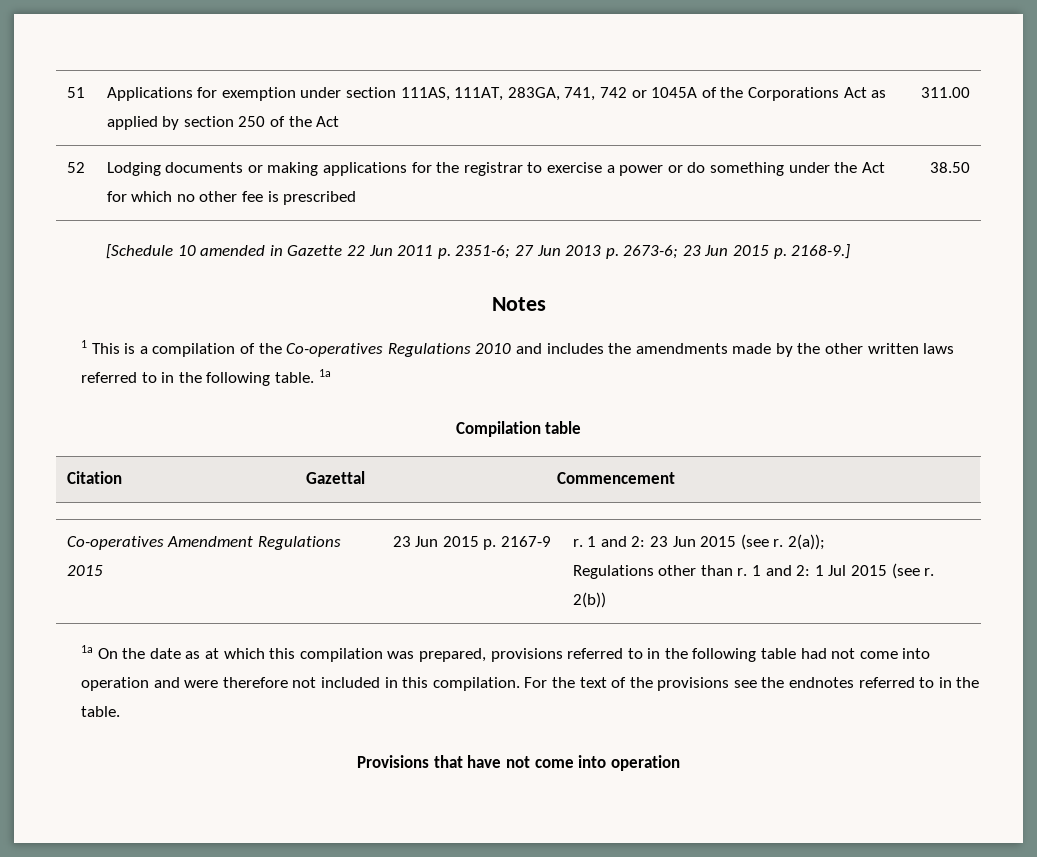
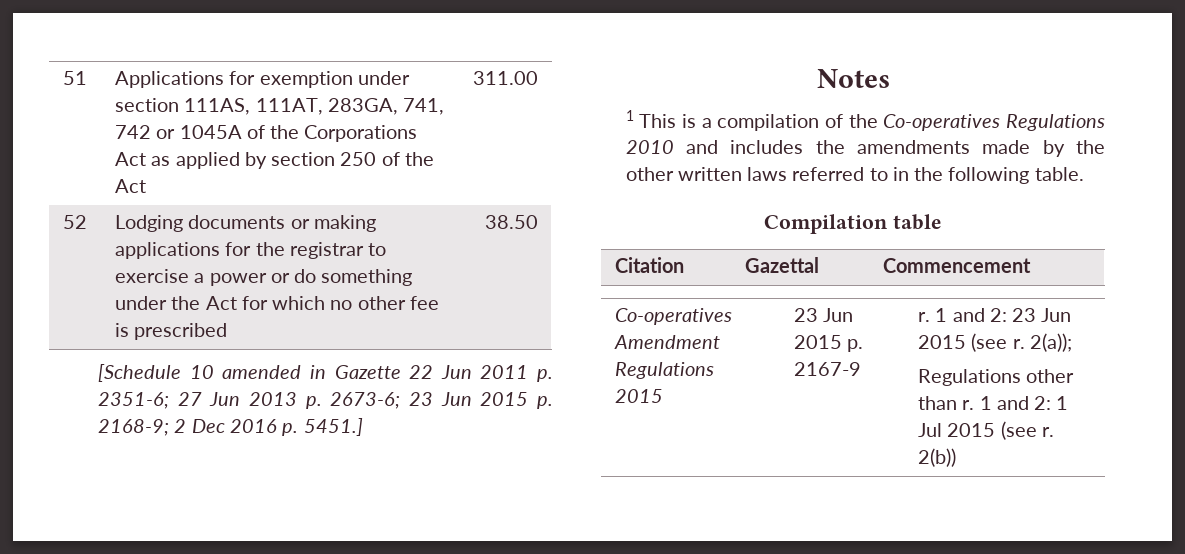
[791,244,851,259] 2168-9.] -> [98,418,363,436] 2168-9; 2 Dec 2016 p. 5451.]
[318,369,331,377] 1a -> (1084, 174) none
[81,645,931,662] [81,677,980,691] [81,706,121,717] [357,755,680,771] // 1a On the date as at which this compilation was prepared, provisions referred to in the following table had not come into operation and were therefore not included in this compilation. For the text of the provisions see the endnotes referred to in the table. // Provisions that have not come into operation -> (956, 457) none

